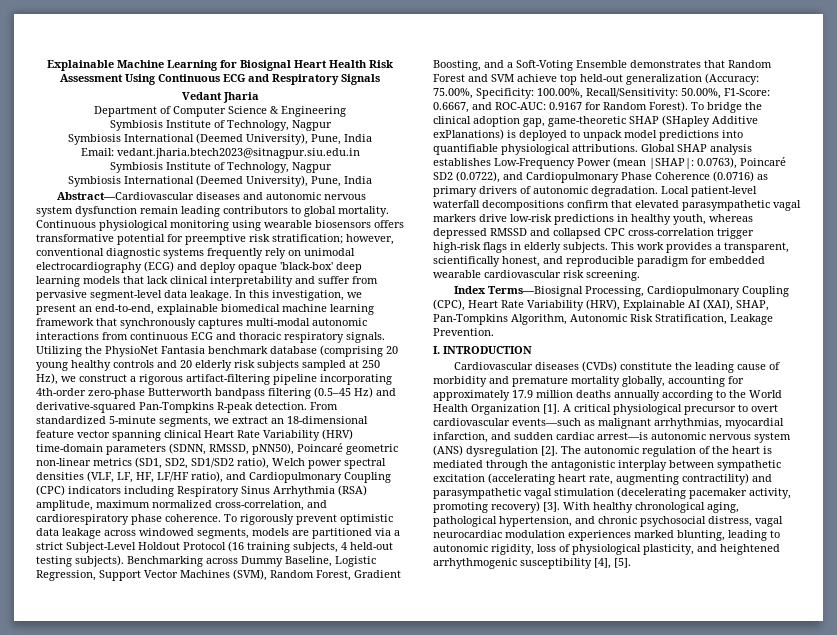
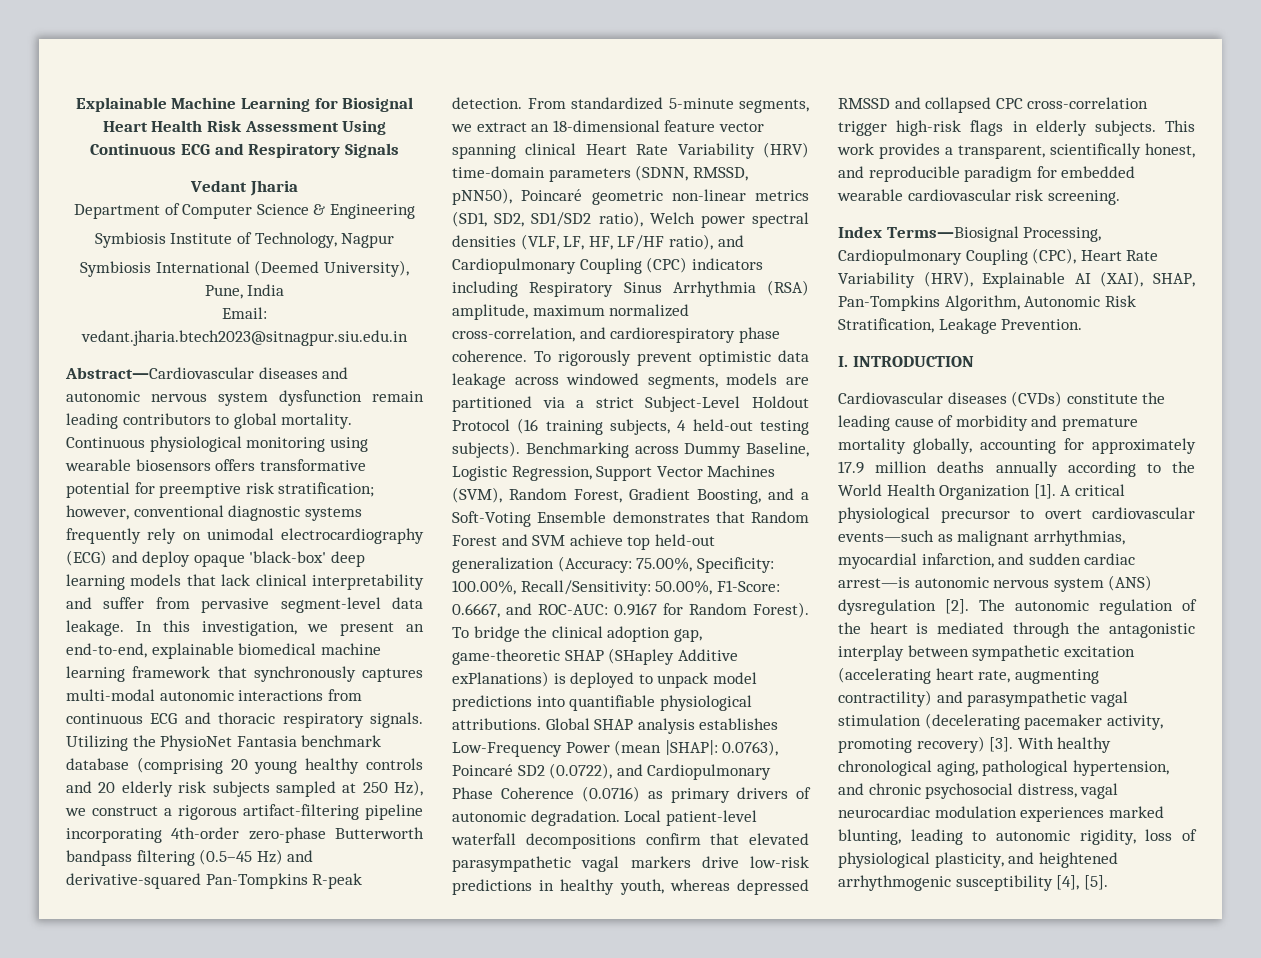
[109,162,332,173] [68,175,372,187] // Symbiosis Institute of Technology, Nagpur // Symbiosis International (Deemed University), Pune, India -> (408, 338) none

